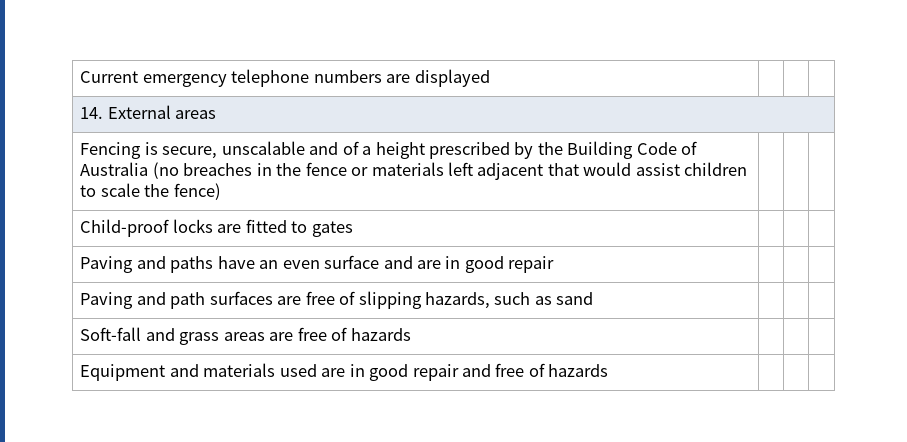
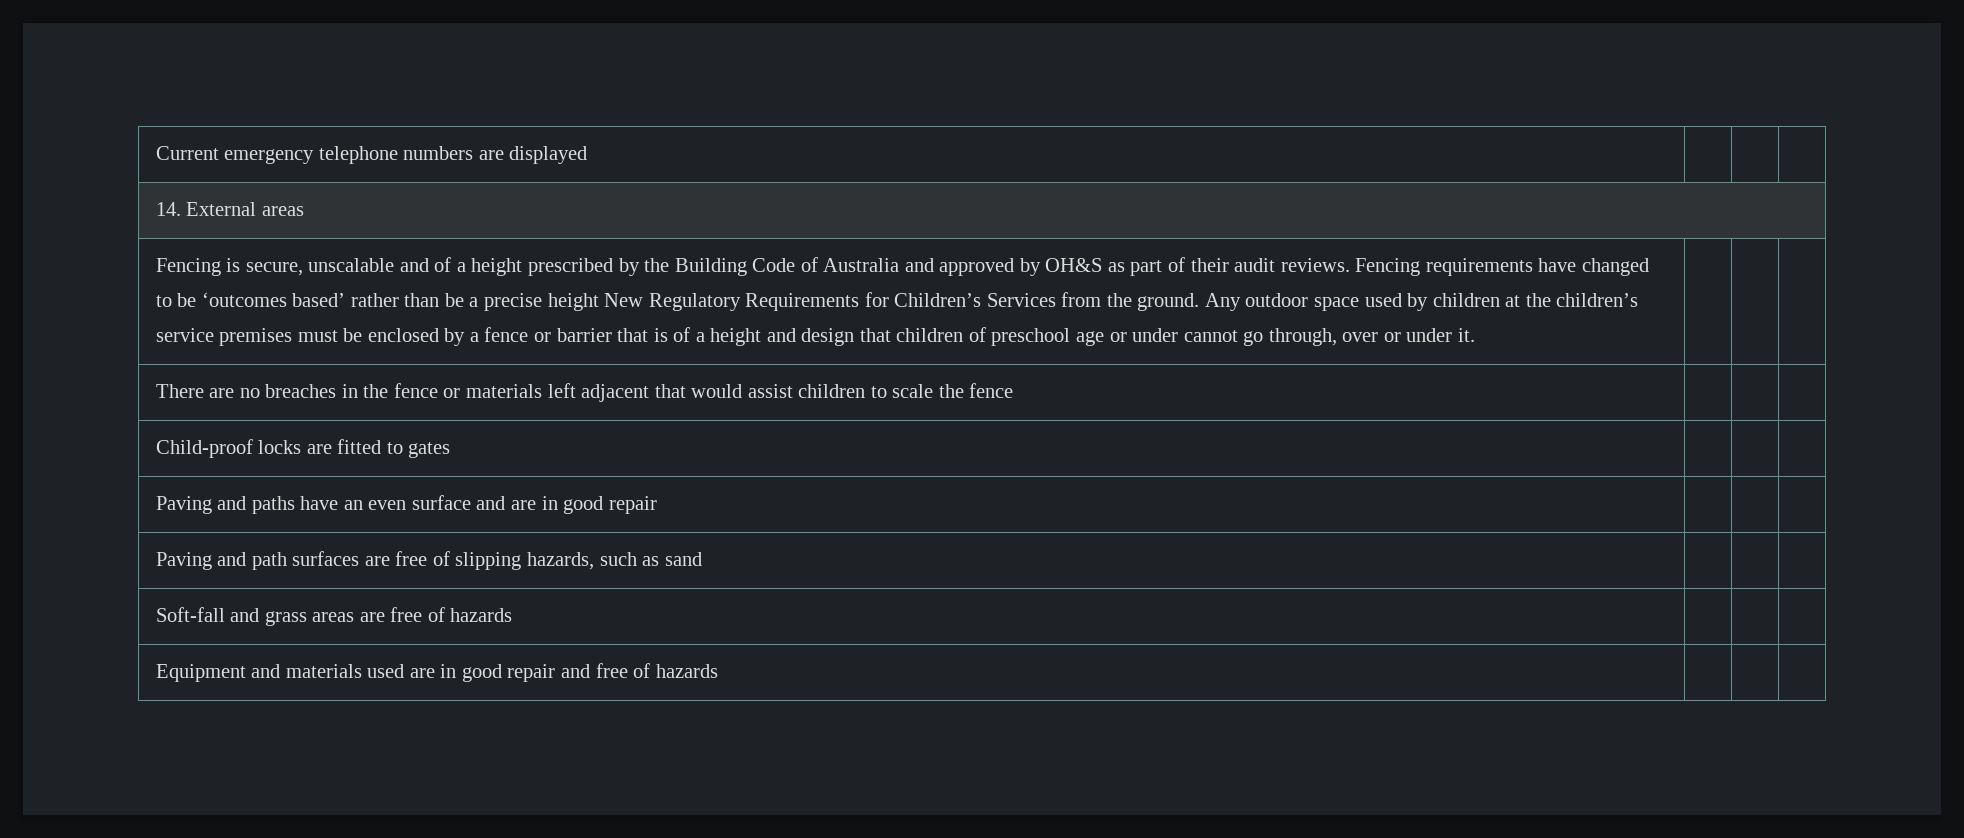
[152,162,179,179] (no -> [904,257,1649,276] [155,292,1639,311] [155,327,1475,346] [155,384,260,398] and approved by OH&S as part of their audit reviews. Fencing requirements have changed to be ‘outcomes based’ rather than be a precise height New Regulatory Requirements for Children’s Services from the ground. Any outdoor space used by children at the children’s service premises must be enclosed by a fence or barrier that is of a height and design that children of preschool age or under cannot go through, over or under it. | | | // There are no
[173,183,221,200] fence) -> [969,383,1014,398] fence

